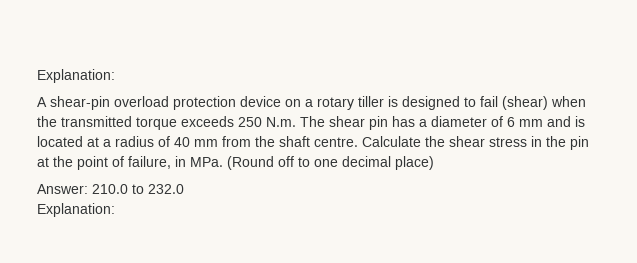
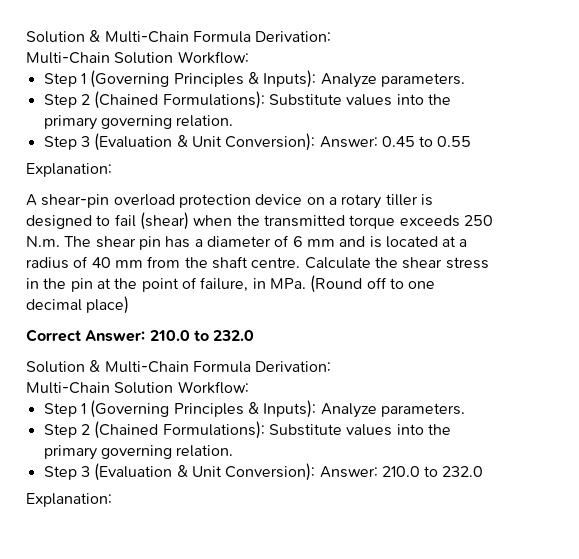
(37, 76) none -> [26,30,332,43] [26,51,249,64] [43,70,465,88] [43,91,451,109] [43,115,234,130] [43,133,472,151] Solution & Multi-Chain Formula Derivation: // Multi-Chain Solution Workflow: // Step 1 (Governing Principles & Inputs): Analyze parameters. // Step 2 (Chained Formulations): Substitute values into the primary governing relation. // Step 3 (Evaluation & Unit Conversion): Answer: 0.45 to 0.55 //
(434, 163) none -> [26,329,255,342] [26,360,332,373] [26,381,249,394] [43,400,465,418] [43,421,451,439] [43,445,234,460] [43,463,316,481] Correct Answer: 210.0 to 232.0 // Solution & Multi-Chain Formula Derivation: // Multi-Chain Solution Workflow: // Step 1 (Governing Principles & Inputs): Analyze parameters. // Step 2 (Chained Formulations): Substitute values into the primary governing relation. // Step 3 (Evaluation & Unit Conversion):

